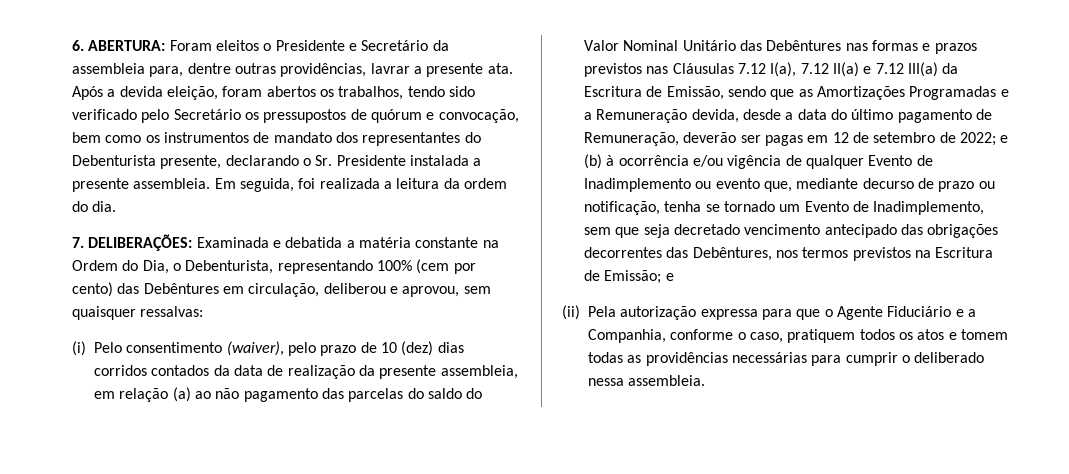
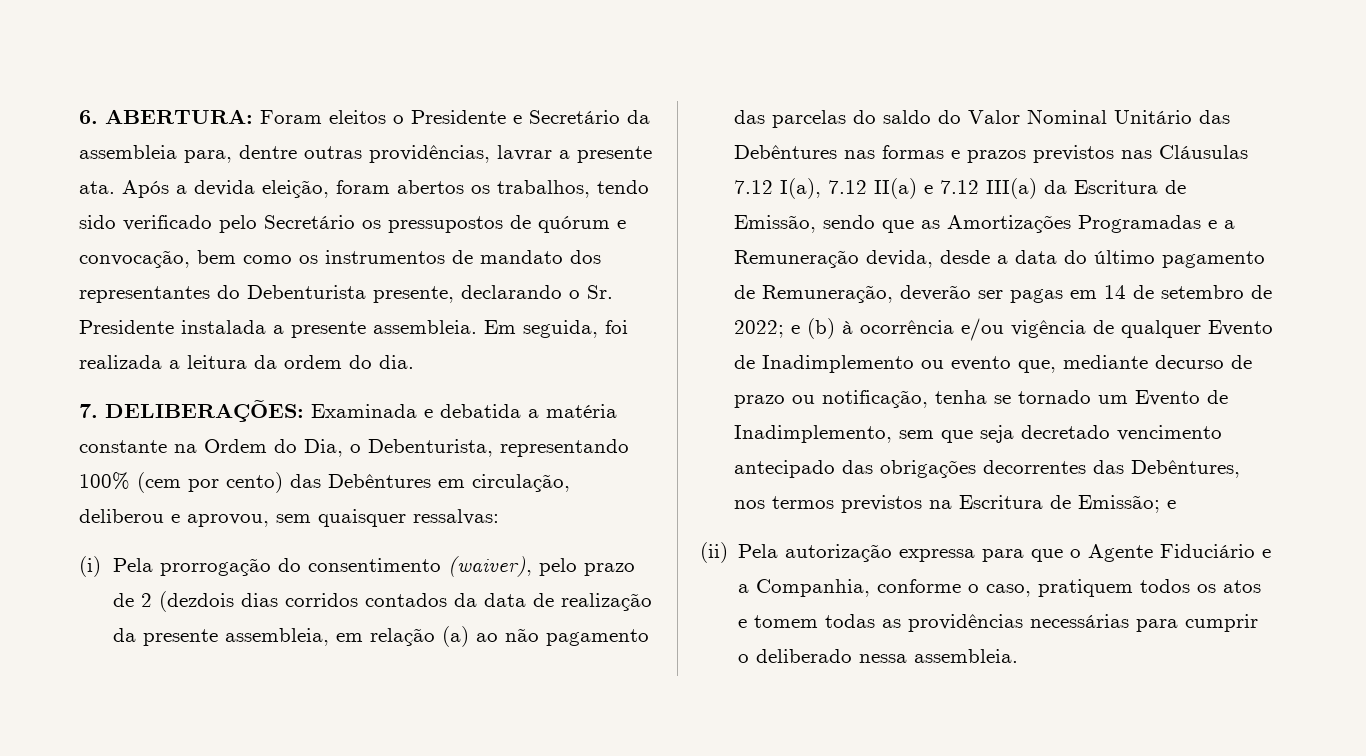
[94,342,122,353] Pelo -> [113,558,302,576] Pela prorrogação do
[380,341,434,356] 10 (dez) -> [141,591,235,612] 2 (dezdois
[832,132,849,143] 12 -> [1104,285,1127,299] 14

